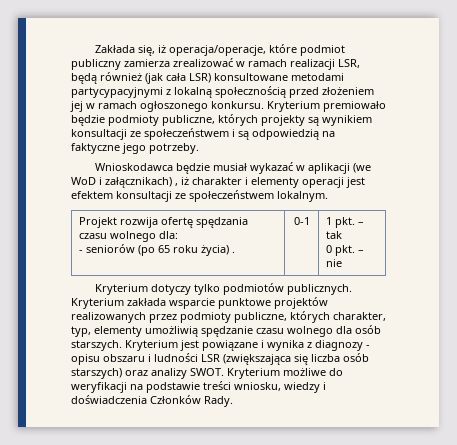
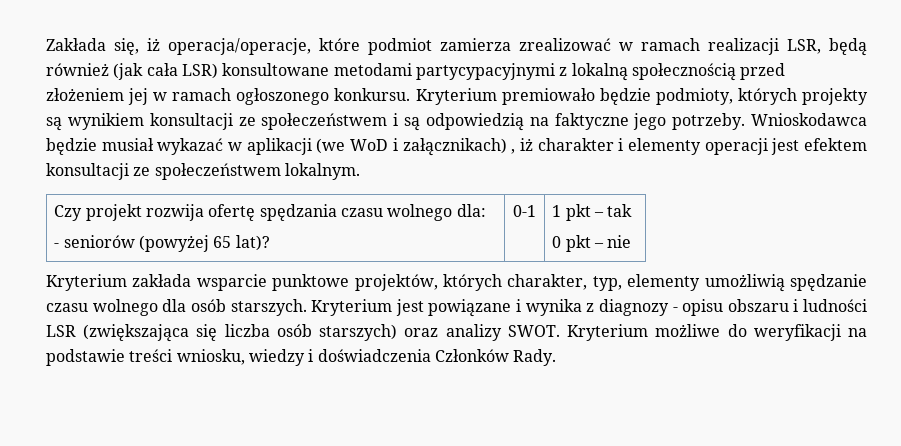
[71,59,121,70] publiczny -> (432, 46) none
[108,115,215,126] podmioty publiczne, -> [655,88,733,105] podmioty,
(199, 148) // -> (746, 121) none
[79,217,118,228] Projekt -> [54,204,142,221] Czy projekt
[138,245,236,256] (po 65 roku życia) . -> [139,235,270,252] (powyżej 65 lat)?
[335,217,356,228] pkt. -> [565,204,591,221] pkt
[335,245,356,256] pkt. -> [565,235,591,252] pkt
[151,283,353,295] [71,297,328,309] [71,312,287,323] dotyczy tylko podmiotów publicznych. Kryterium zakłada wsparcie punktowe projektów realizowanych przez podmioty publiczne, -> [132,274,438,291] zakłada wsparcie punktowe projektów,

